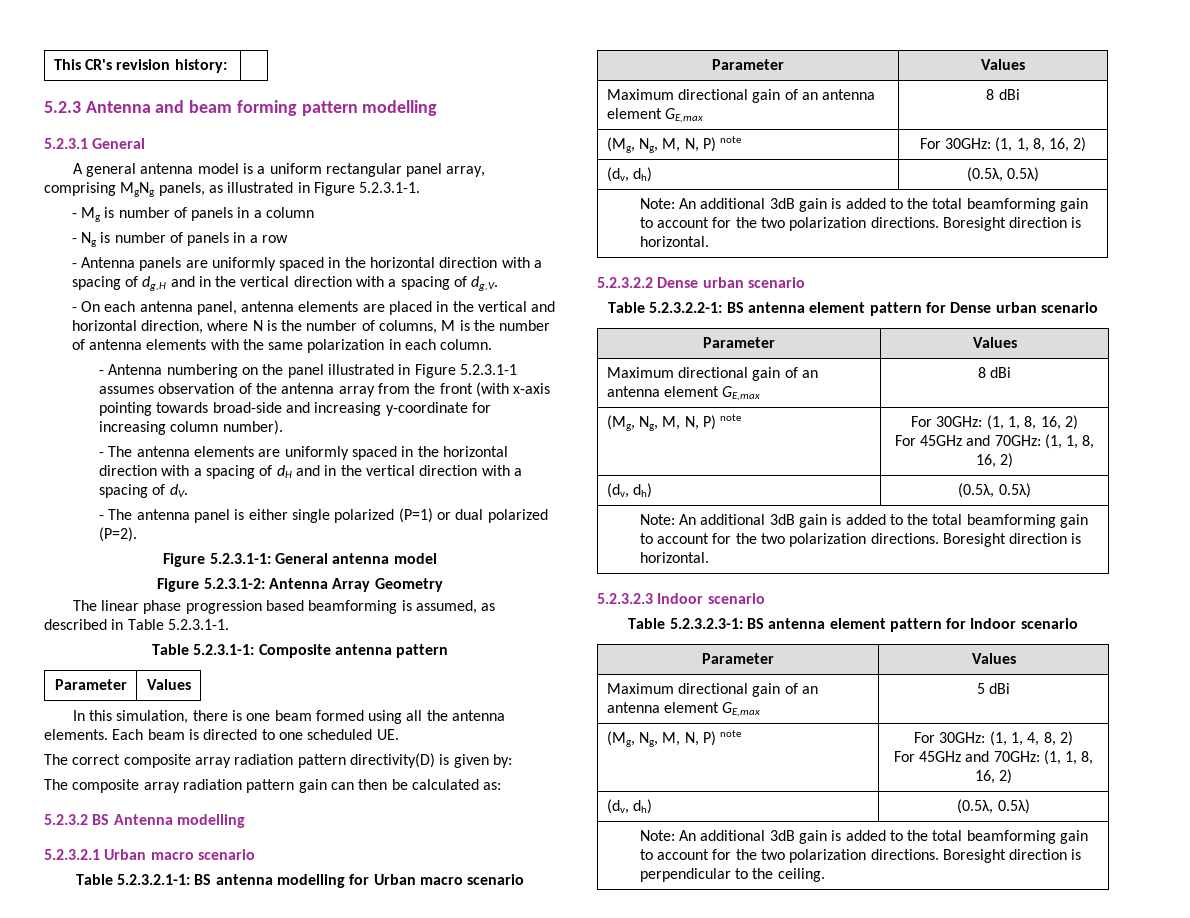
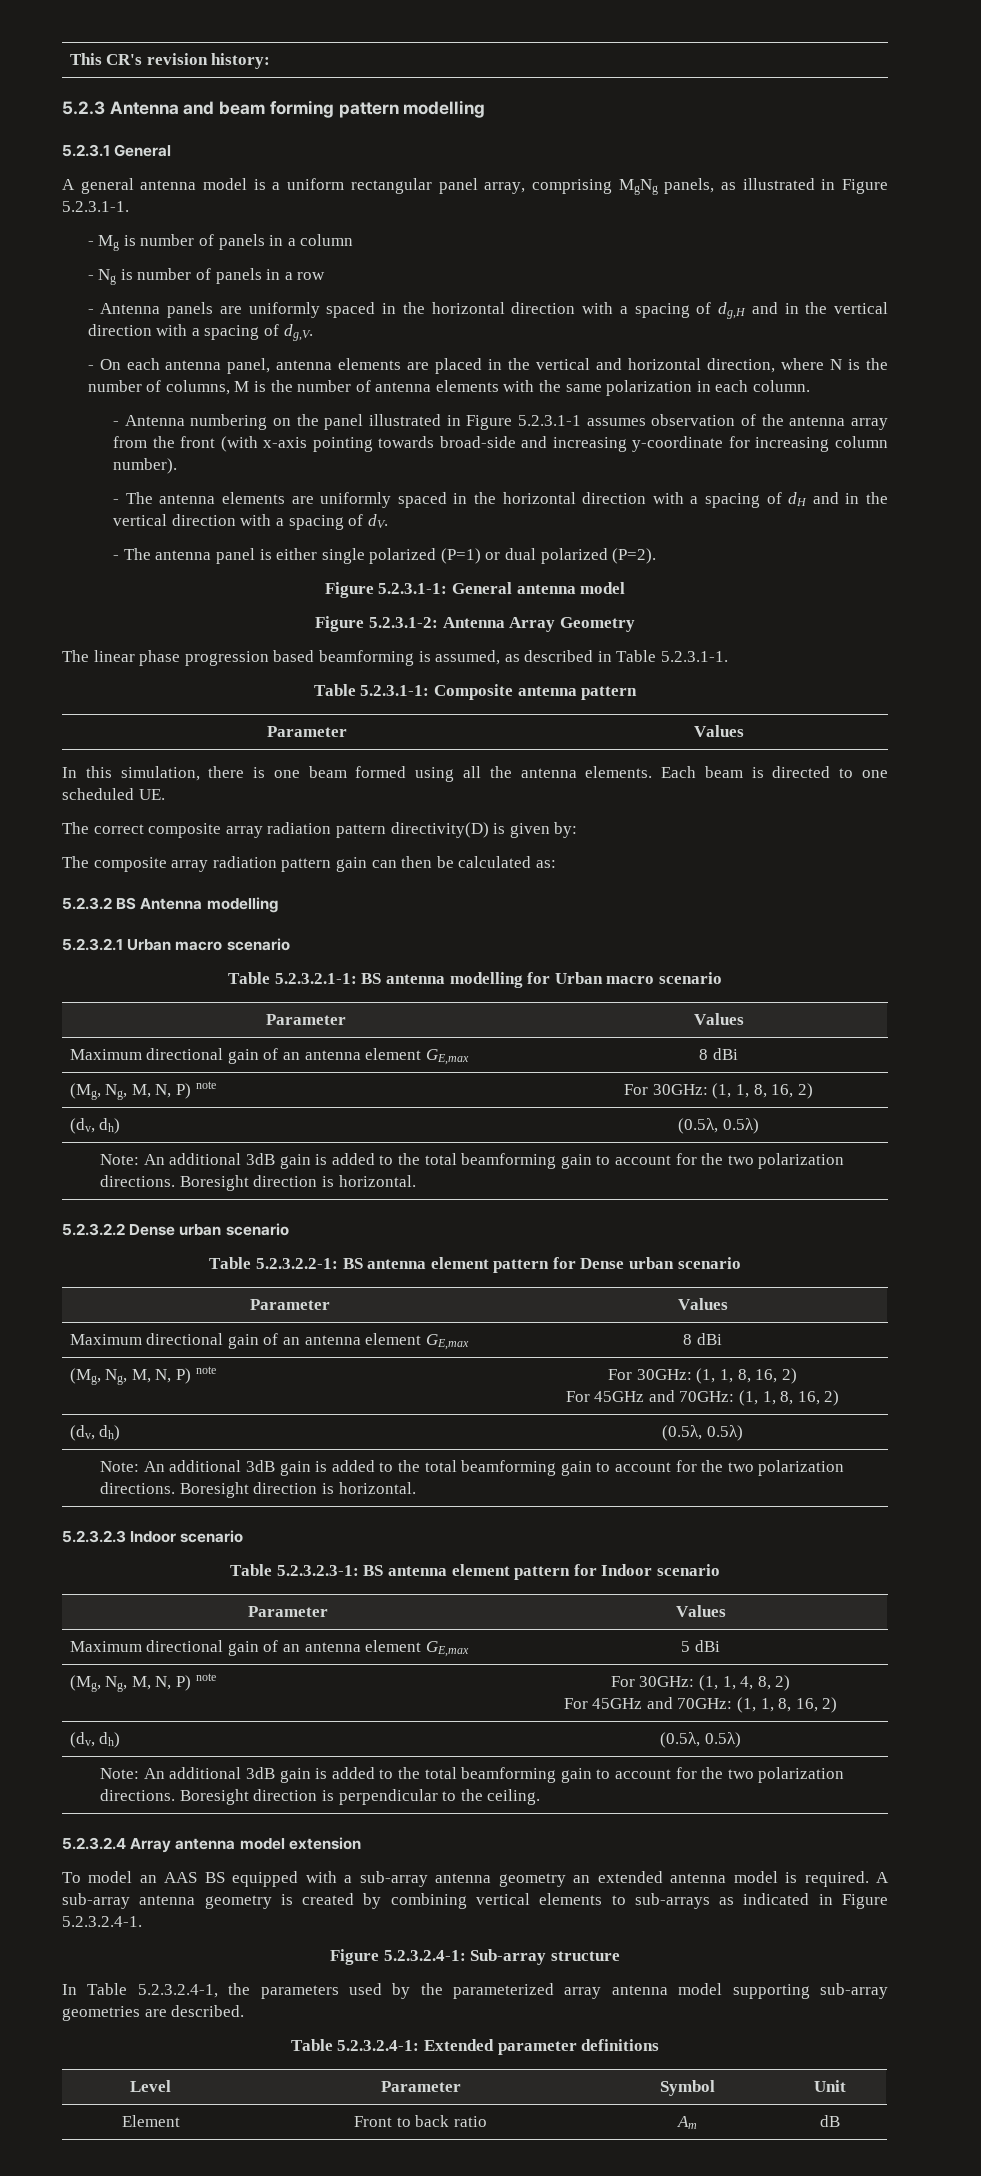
(825, 875) none -> [62,1837,361,1853] [62,1871,889,1887] [62,1893,889,1909] [62,1916,142,1927] [330,1949,620,1965] [62,1983,888,1999] [62,2005,245,2021] [290,2039,660,2055] [130,2080,171,2092] [380,2081,461,2092] [660,2080,715,2096] [813,2080,846,2092] [121,2115,180,2127] [354,2115,487,2127] [677,2116,697,2129] [819,2115,840,2127] // 5.2.3.2.4 Array antenna model extension // To model an AAS BS equipped with a sub-array antenna geometry an extended antenna model is required. A sub-array antenna geometry is created by combining vertical elements to sub-arrays as indicated in Figure 5.2.3.2.4-1. // Figure 5.2.3.2.4-1: Sub-array structure // In Table 5.2.3.2.4-1, the parameters used by the parameterized array antenna model supporting sub-array geometries are described. // Table 5.2.3.2.4-1: Extended parameter definitions // Level | Parameter | Symbol | Unit // Element | Front to back ratio | Am | dB

